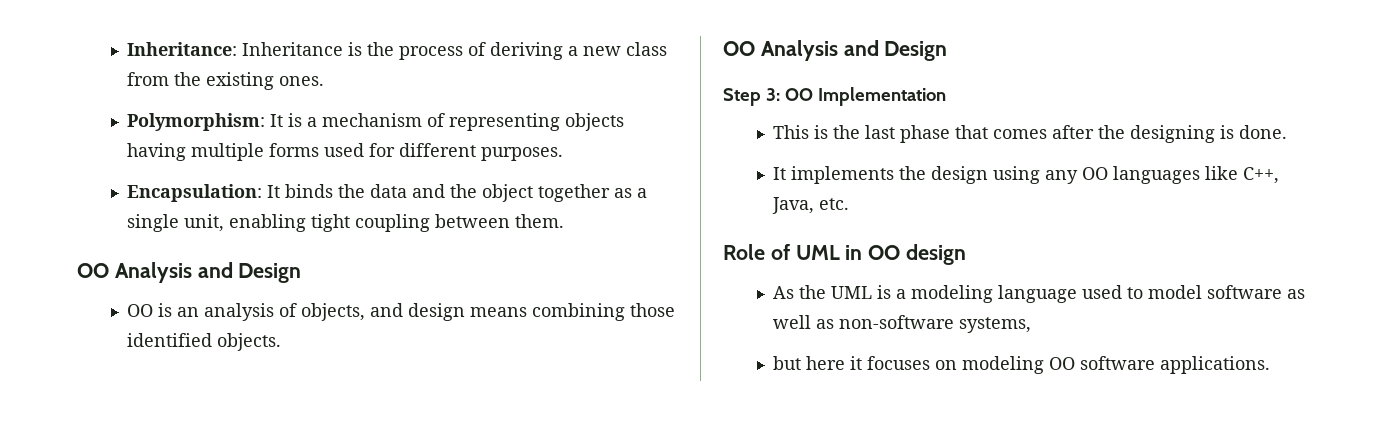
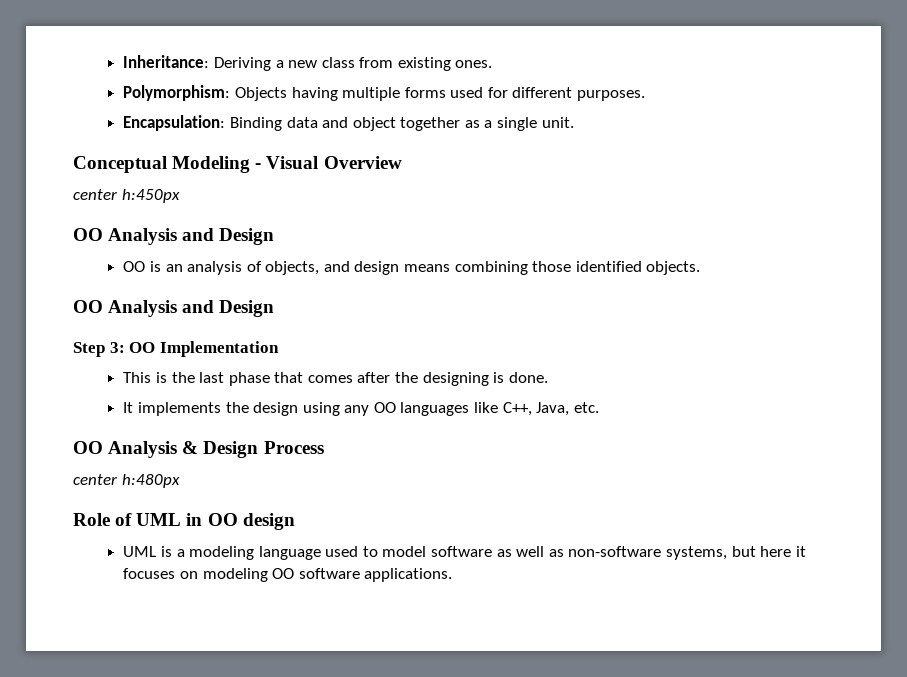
[242,42,564,60] Inheritance is the process of deriving -> [213,57,271,71] Deriving
[174,72,202,86] the -> (394, 62) none
[270,113,625,131] It is a mechanism of representing objects -> [234,87,287,101] Objects
[267,184,366,198] It binds the -> [229,117,282,131] Binding
[450,184,478,198] the -> (349, 122) none
[184,214,565,232] unit, enabling tight coupling between them. -> [541,117,574,128] [73,156,402,173] [73,189,180,203] unit. // Conceptual Modeling - Visual Overview // center h:450px
(850, 204) none -> [73,441,324,458] [73,474,180,488] // OO Analysis & Design Process // center h:480px
[773,285,827,299] As the -> (295, 521) none
(1032, 325) // -> (728, 553) none

